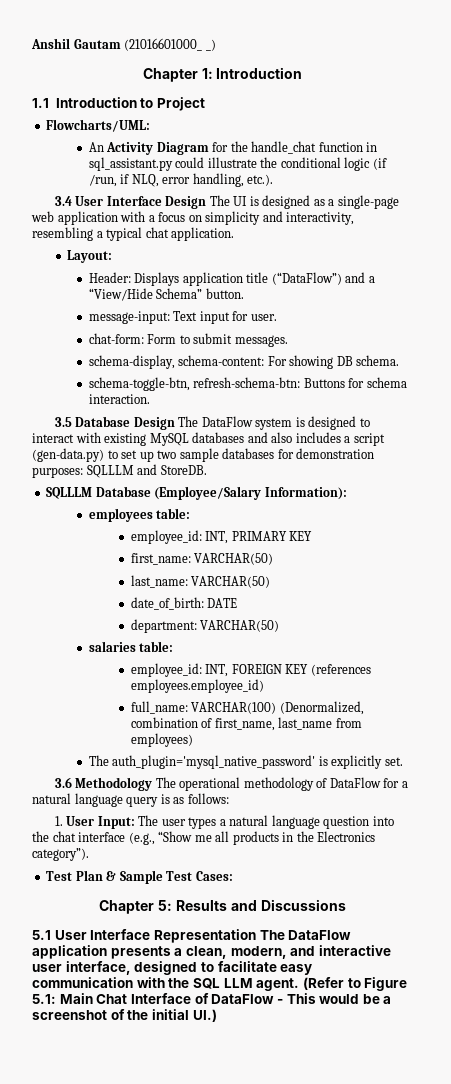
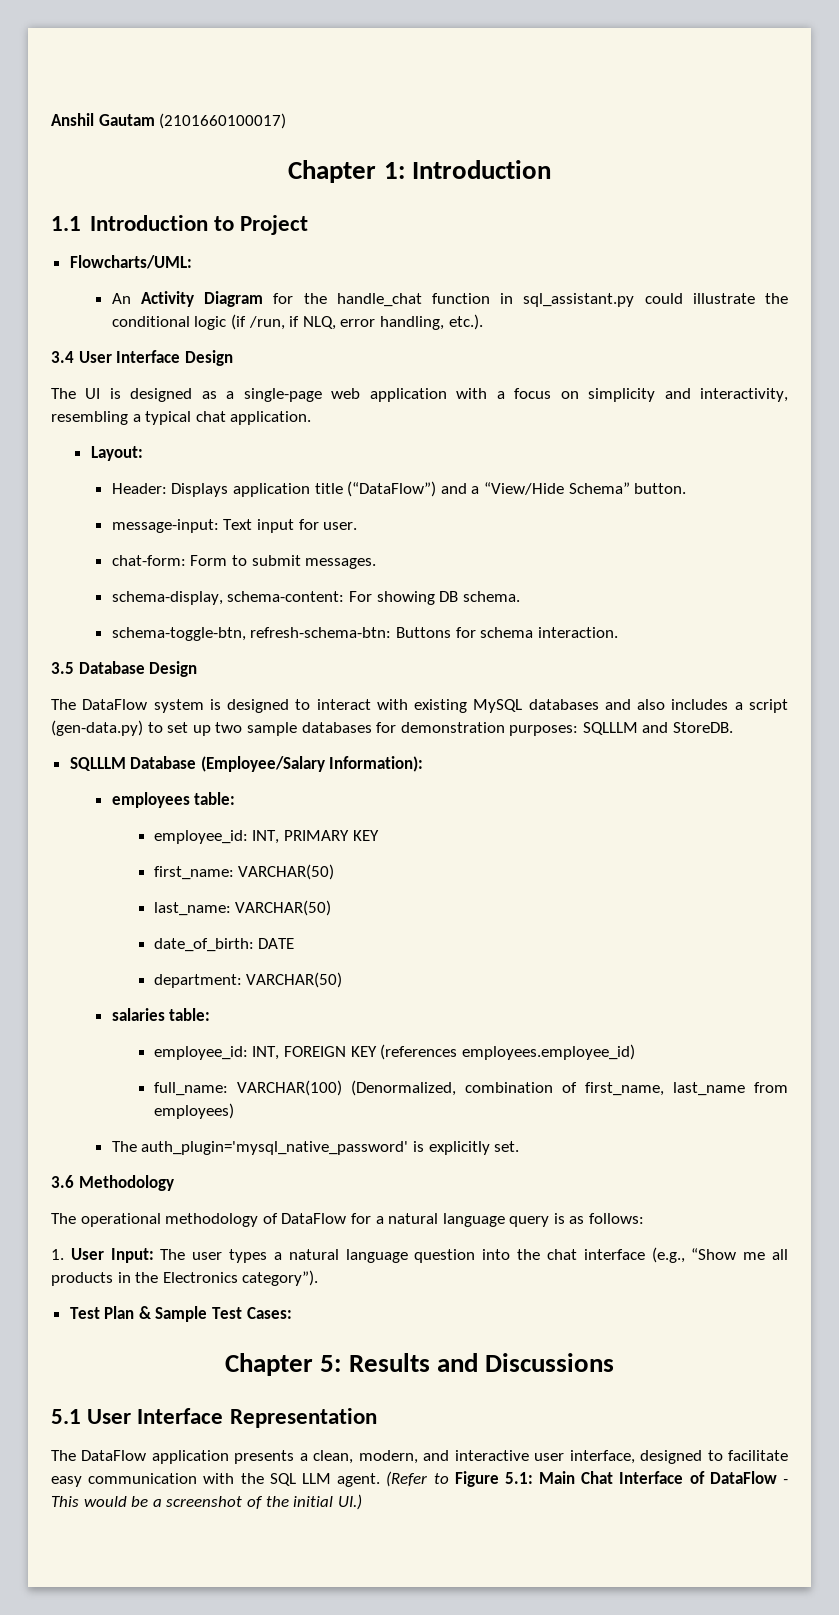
[124,38,216,51] (21016601000_ _) -> [159,113,287,129] (2101660100017)
(207, 202) none -> (233, 358) //
(175, 423) none -> (198, 669) //
(153, 784) none -> (174, 1183) //
(256, 936) none -> (377, 1418) //

